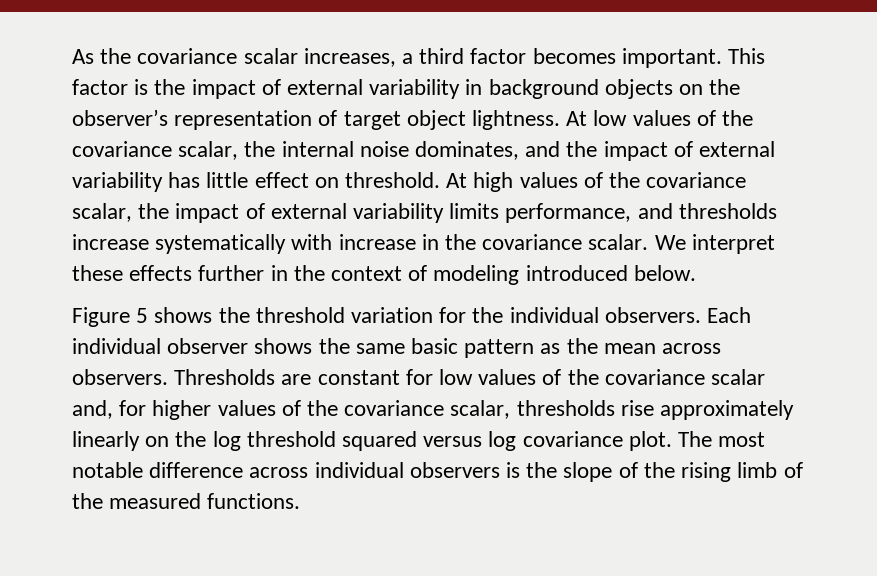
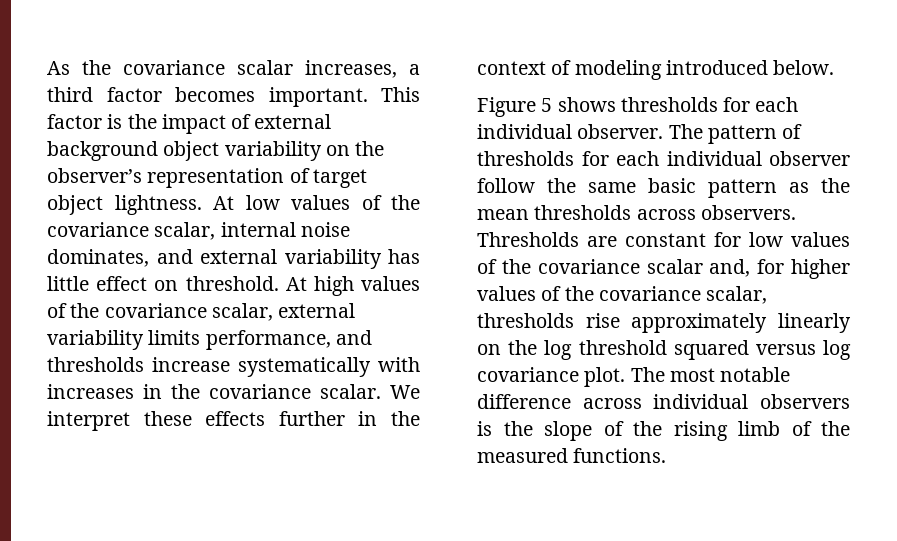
[369,79,673,99] variability in background objects -> [47,141,322,161] background object variability
[244,141,276,157] the -> (216, 231) none
[566,141,693,161] the impact of -> (193, 256) none
[138,203,265,223] the impact of -> (273, 312) none
[338,234,416,250] increase -> [47,384,134,399] increases
[218,307,752,323] the threshold variation for the individual observers. Each -> [620,97,799,112] [477,124,803,144] [477,151,659,166] thresholds for each individual observer. The pattern of thresholds for each
[254,338,313,354] shows -> [477,178,535,193] follow
(656, 348) none -> [534,205,632,220] thresholds

